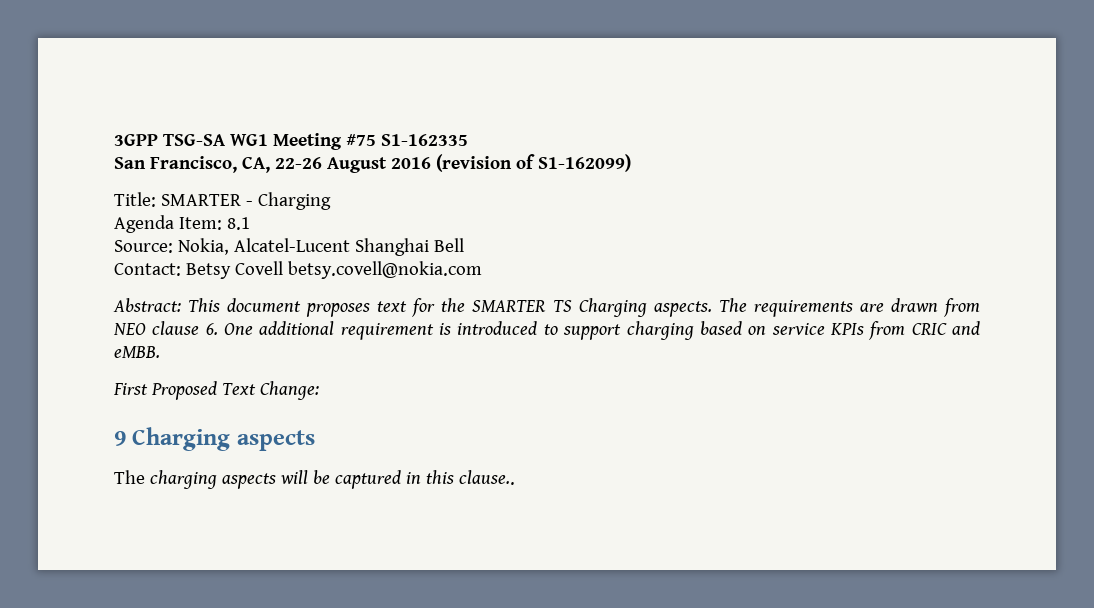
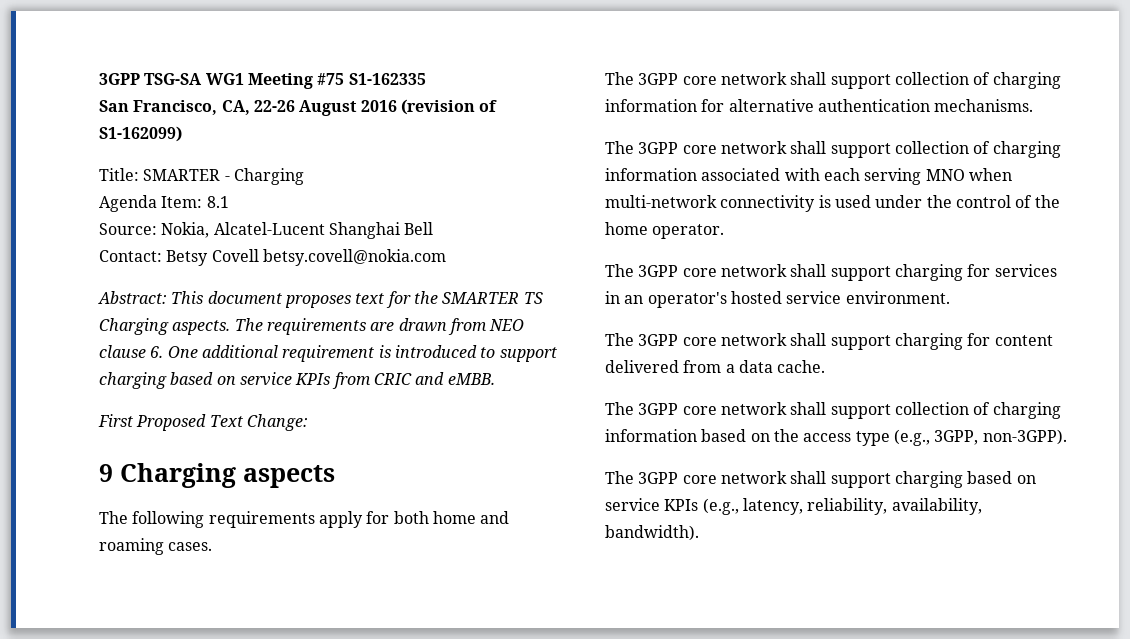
[149,470,515,489] charging aspects will be captured in this clause.. -> [132,511,510,528] [99,538,213,555] [605,72,1061,89] [605,99,1034,112] [605,141,1061,158] [605,168,1012,185] [605,195,1060,212] [605,222,725,239] [605,264,1057,281] [605,291,950,308] [605,333,1053,350] [605,360,826,373] [605,402,1061,419] [605,429,1067,446] [605,471,1036,488] [605,498,982,515] [605,525,699,541] following requirements apply for both home and roaming cases. // The 3GPP core network shall support collection of charging information for alternative authentication mechanisms. // The 3GPP core network shall support collection of charging information associated with each serving MNO when multi-network connectivity is used under the control of the home operator. // The 3GPP core network shall support charging for services in an operator's hosted service environment. // The 3GPP core network shall support charging for content delivered from a data cache. // The 3GPP core network shall support collection of charging information based on the access type (e.g., 3GPP, non-3GPP). // The 3GPP core network shall support charging based on service KPIs (e.g., latency, reliability, availability, bandwidth).

